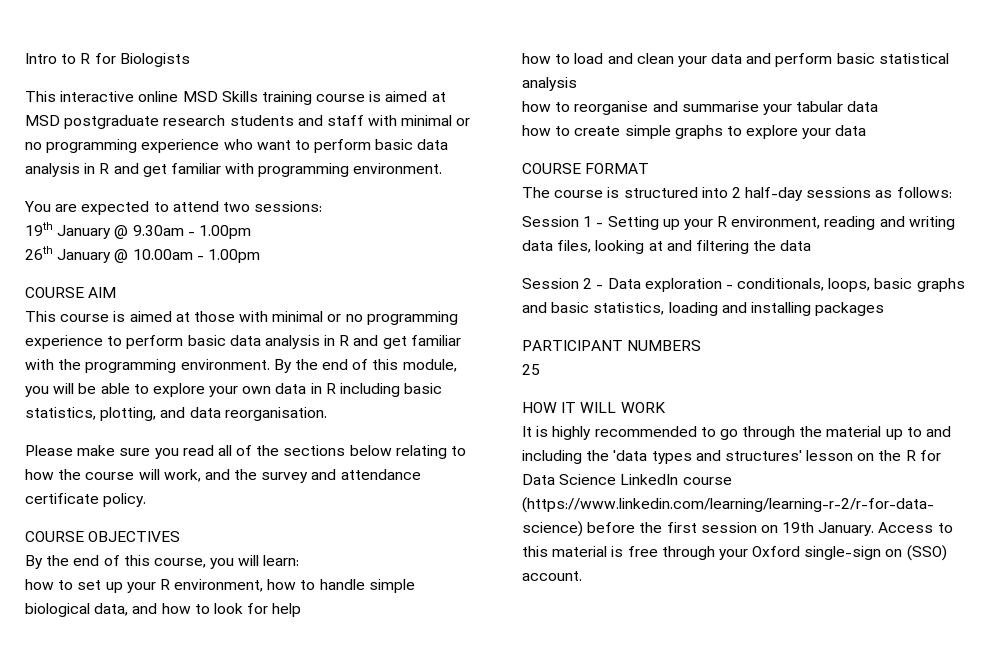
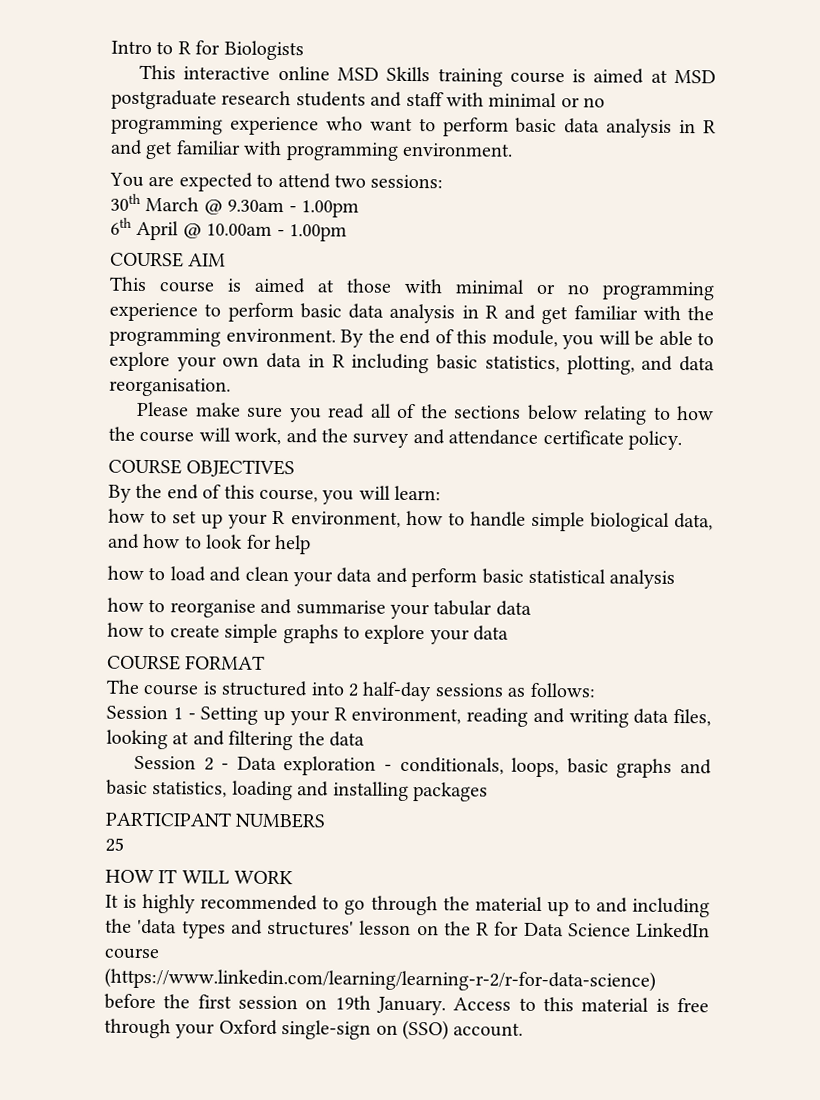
[25,222,112,239] 19th January -> [110,193,200,212] 30th March
[25,246,112,263] 26th January -> [110,217,180,241] 6th April

